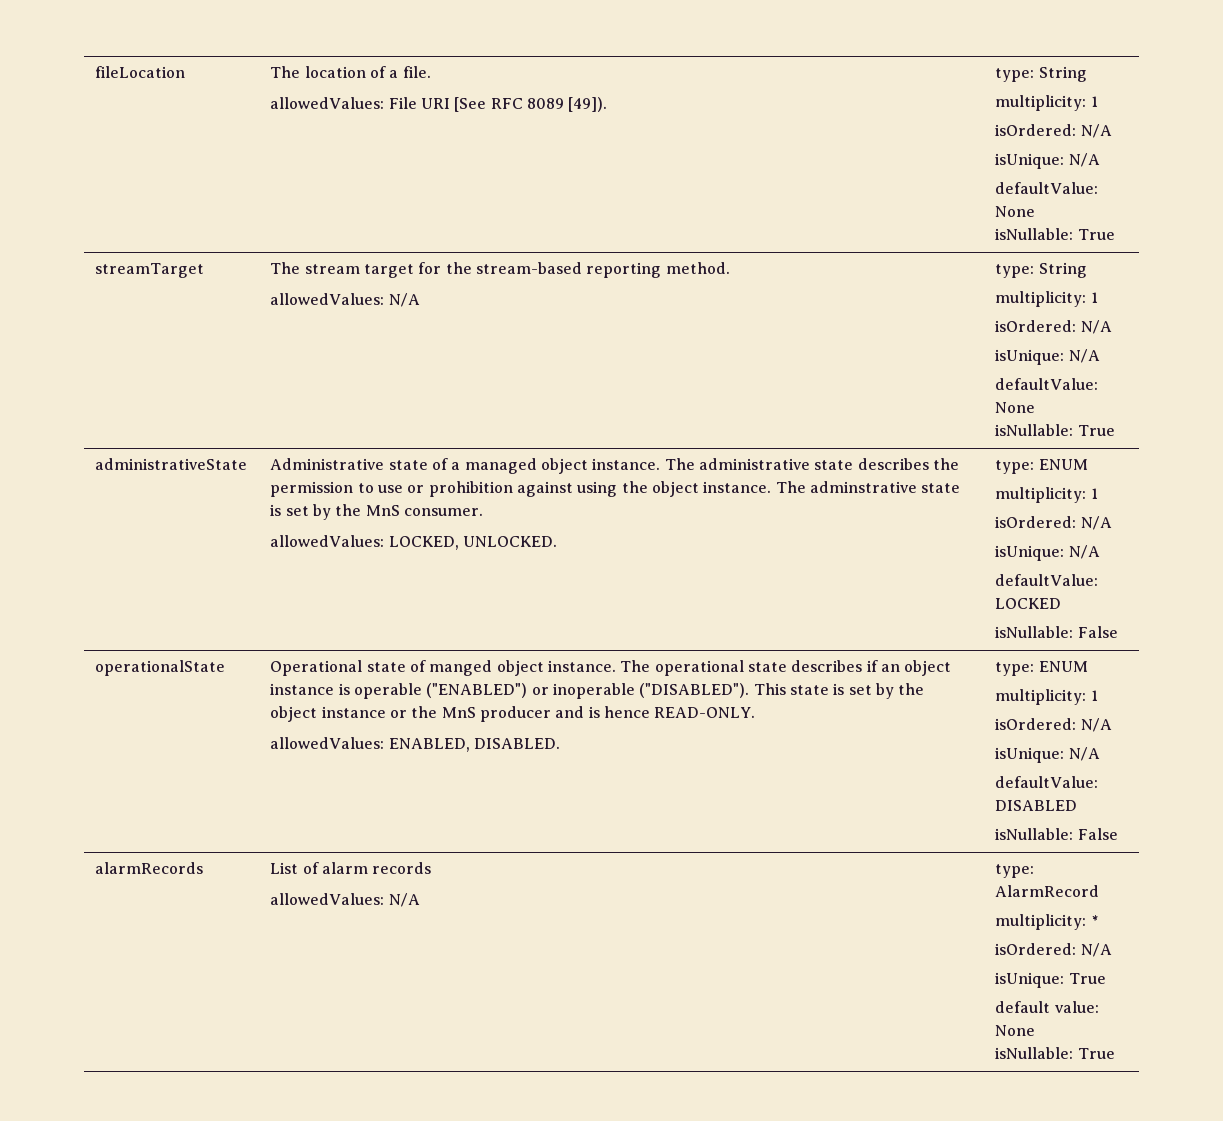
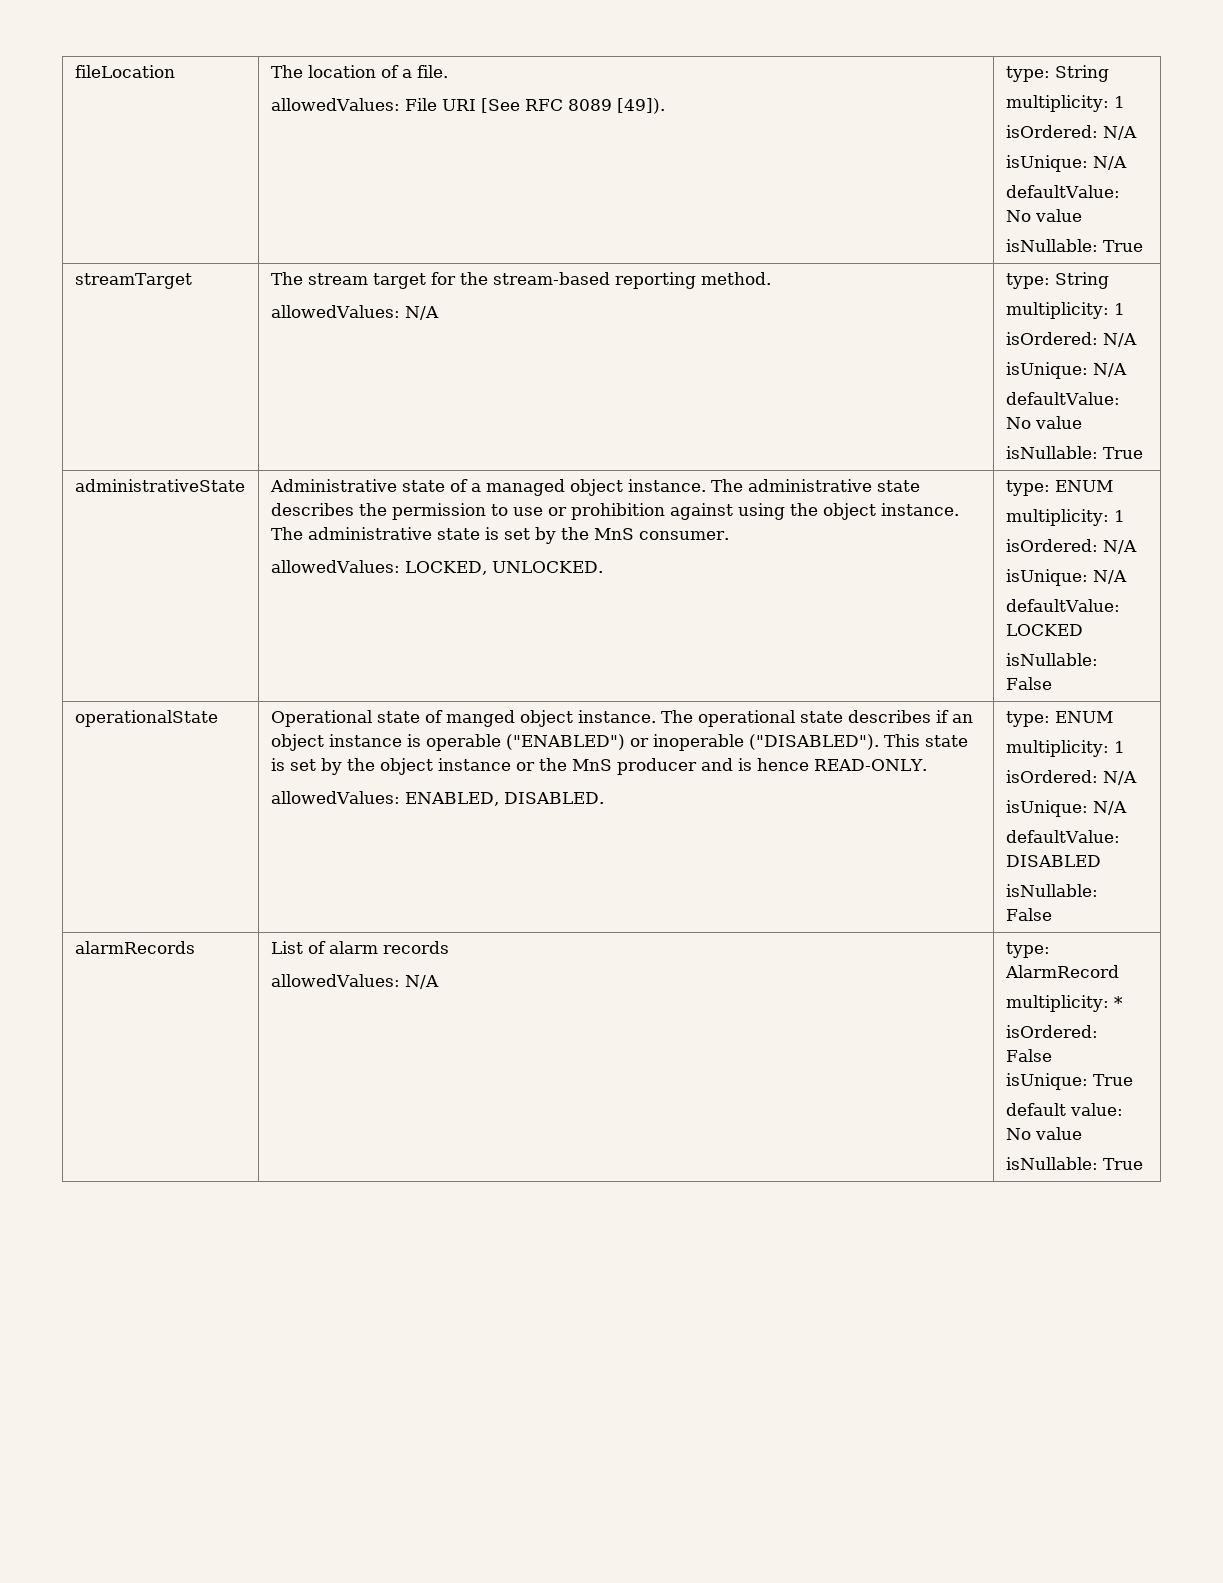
[995,182,1099,194] [995,206,1036,217] defaultValue: None -> [1005,185,1120,198] [1005,209,1082,222] defaultValue: No value
[995,378,1099,390] [995,402,1036,413] defaultValue: None -> [1005,392,1120,405] [1005,416,1082,429] defaultValue: No value
[809,481,917,493] adminstrative -> [307,527,432,540] administrative
[1080,943,1112,957] N/A -> [1005,1049,1052,1062] False
[1054,1001,1099,1013] [995,1025,1036,1036] value: None -> [1069,1103,1123,1116] [1005,1127,1082,1140] value: No value

